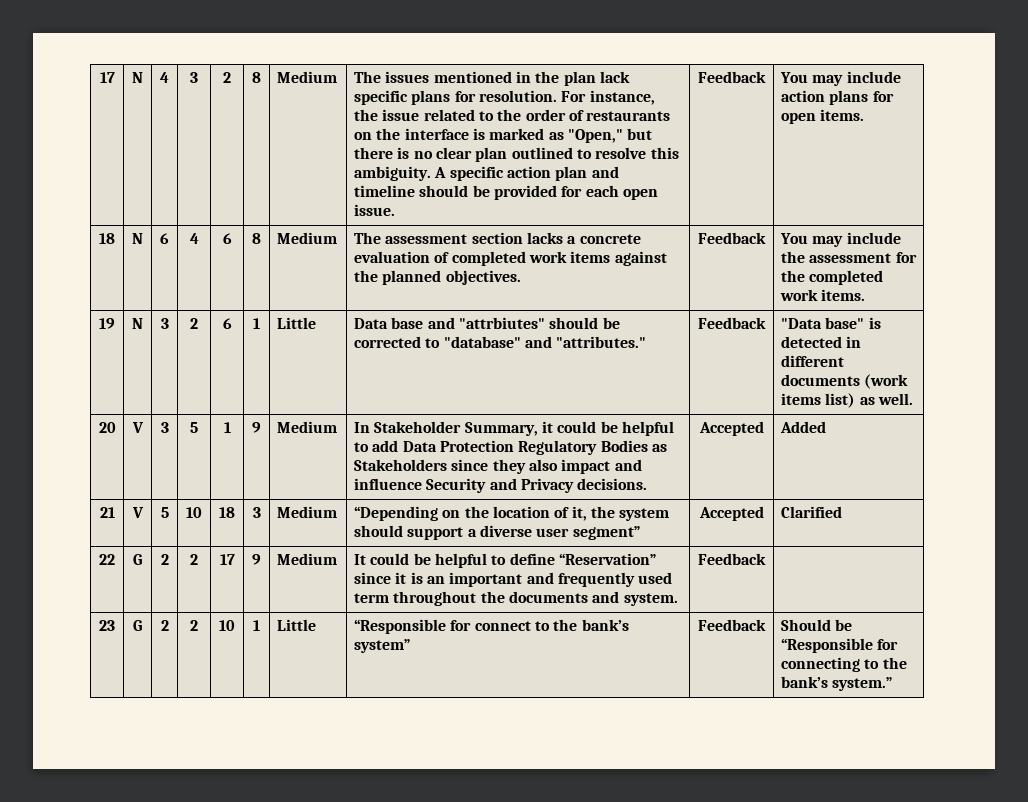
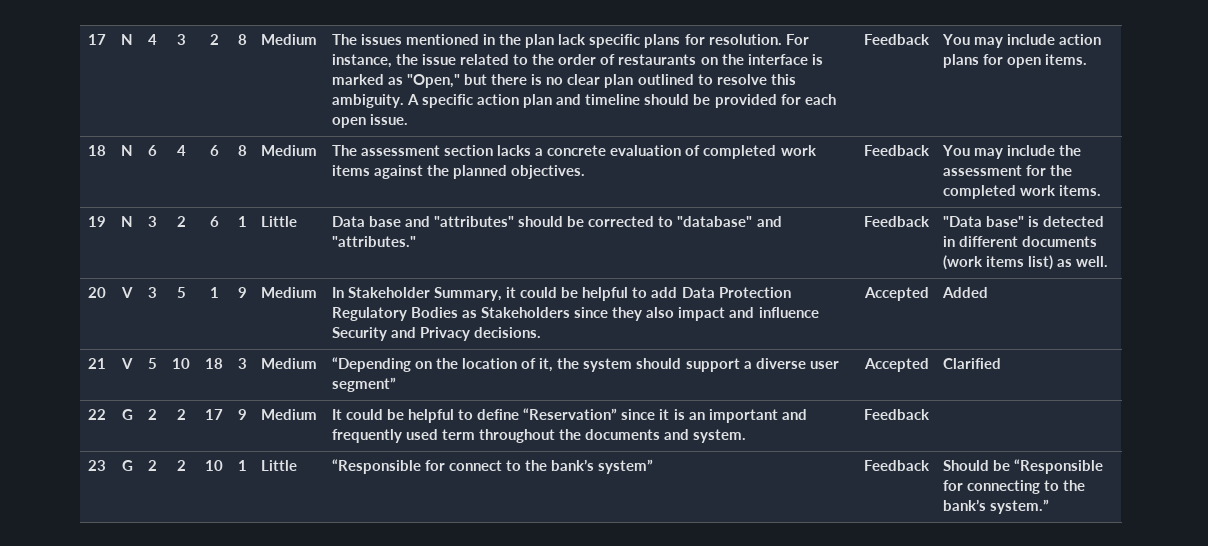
[458,317,545,329] "attrbiutes" -> [434,216,515,227] "attributes"

